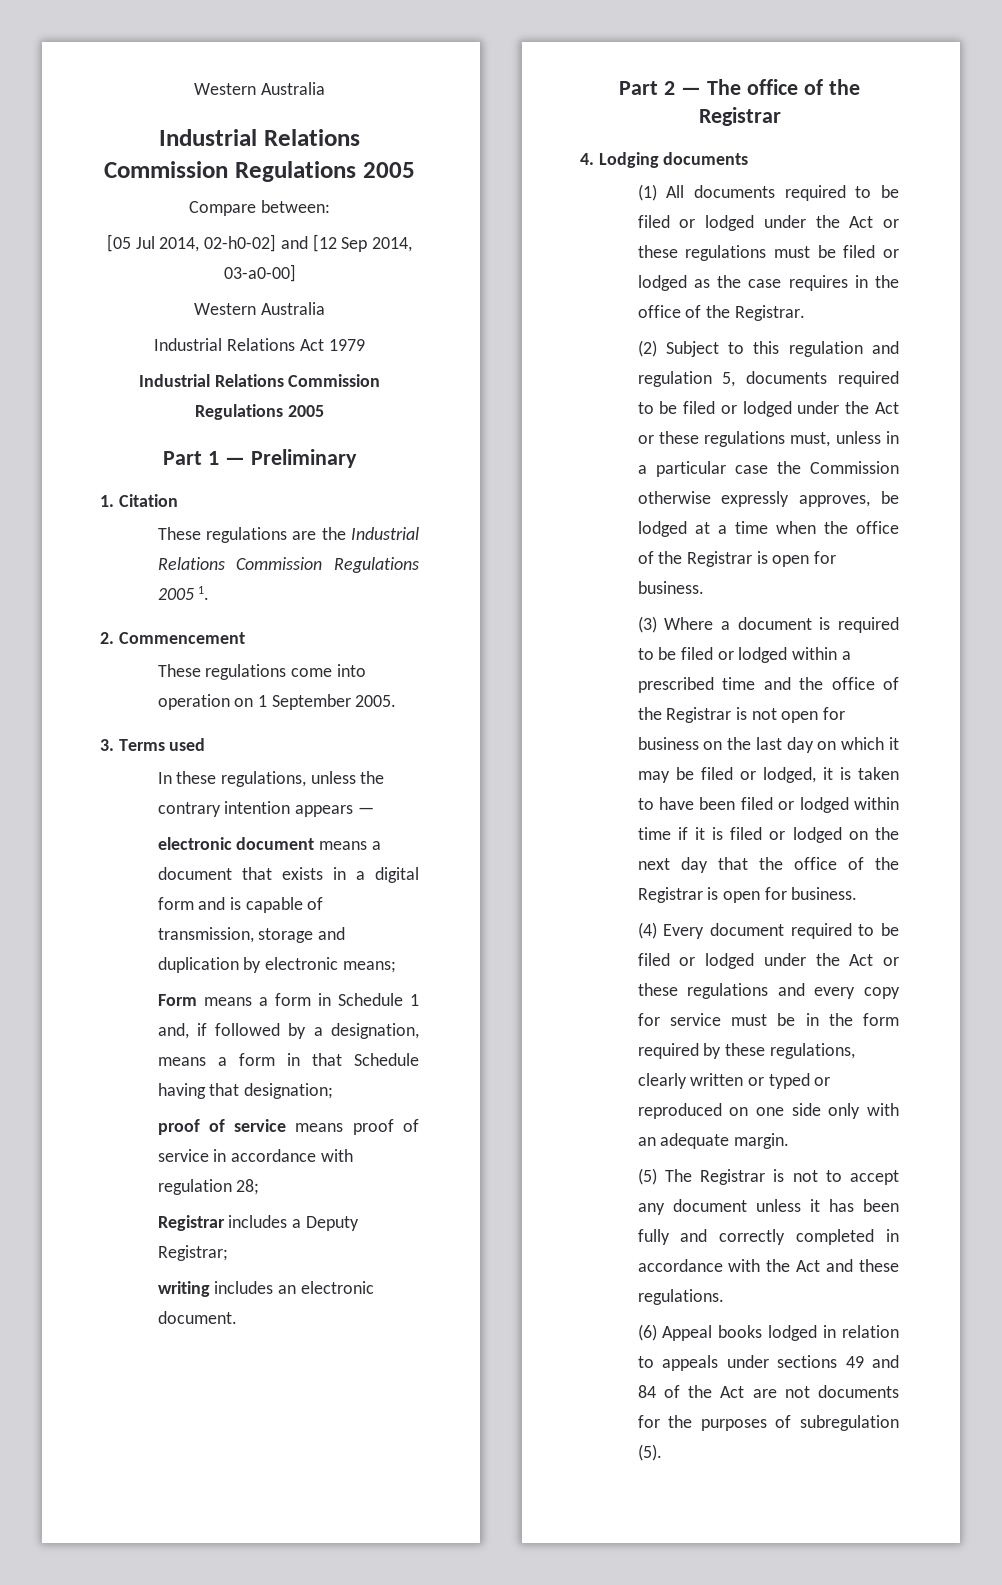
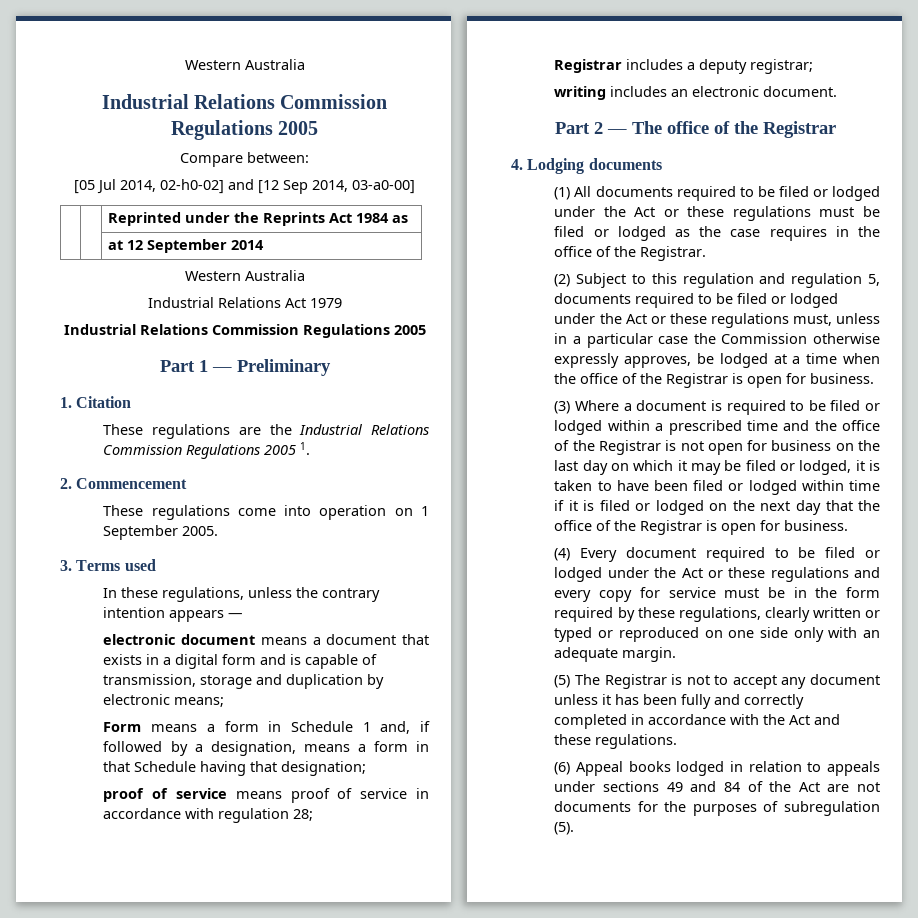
(296, 273) none -> [107,212,408,226] [107,239,264,253] // | | Reprinted under the Reprints Act 1984 as // | | at 12 September 2014
[305,1216,359,1231] [157,1245,228,1261] Deputy Registrar; -> [699,59,814,74] deputy registrar;

